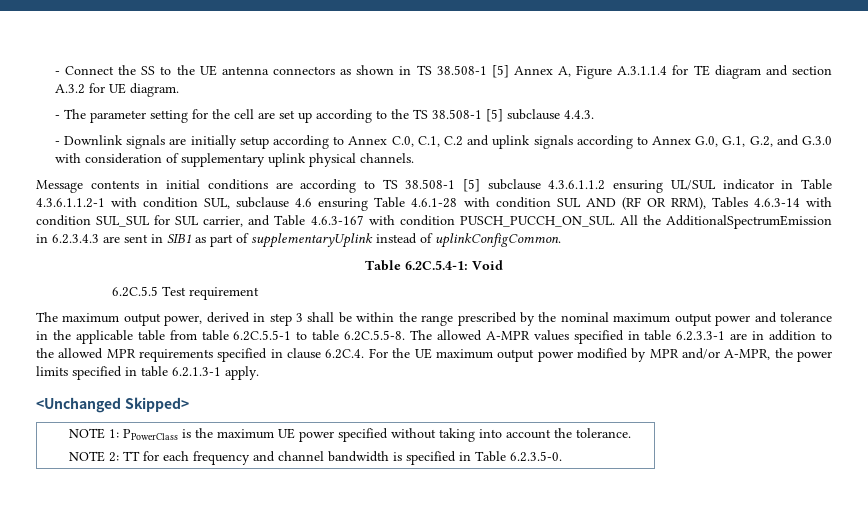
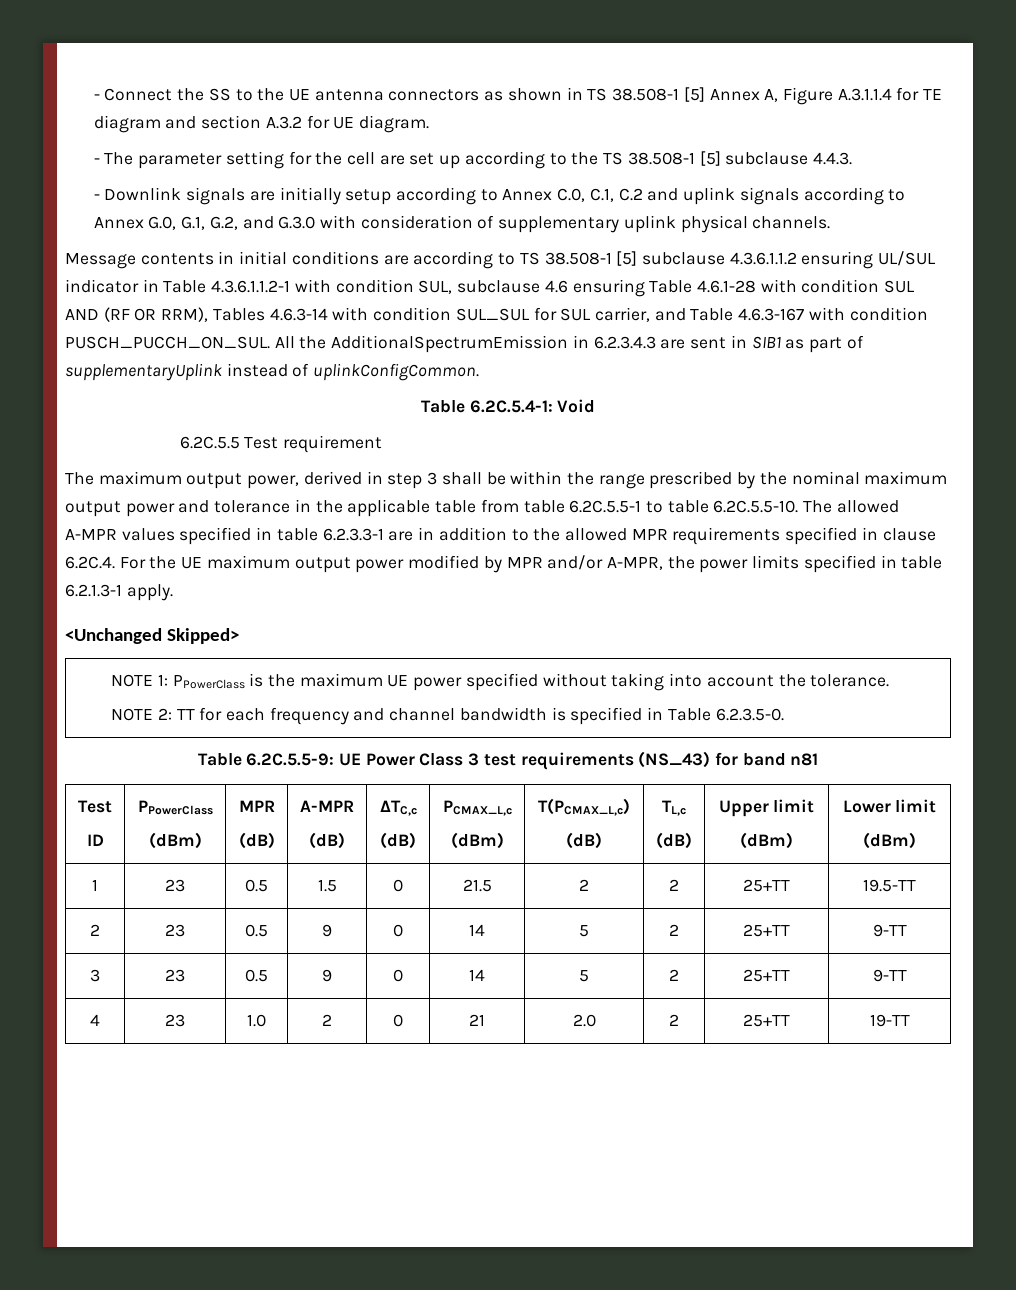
[344,330,406,341] 6.2C.5.5-8. -> [713,500,799,513] 6.2C.5.5-10.
(562, 456) none -> [197,751,819,770] [78,800,112,813] [86,834,104,846] [137,800,213,815] [148,832,202,849] [238,800,275,812] [238,832,275,849] [300,800,354,812] [309,832,345,849] [379,800,417,816] [380,832,416,849] [442,800,512,816] [450,832,504,849] [538,798,630,816] [566,832,602,849] [662,800,686,816] [656,832,692,849] [718,799,815,817] [740,832,793,849] [842,799,937,813] [863,832,916,849] [92,879,98,891] [165,879,185,892] [245,879,268,892] [317,879,337,892] [393,879,403,892] [462,879,492,892] [579,879,589,891] [669,879,679,891] [743,879,790,892] [863,879,916,892] [90,924,100,936] [165,924,185,937] [245,924,268,937] [322,924,332,937] [393,924,403,937] [469,924,485,936] [579,925,589,937] [669,924,679,936] [743,924,790,937] [872,924,907,937] [90,969,100,982] [165,969,185,982] [245,969,268,982] [322,969,332,982] [393,969,403,982] [469,969,485,981] [579,970,589,982] [669,969,679,981] [743,969,790,982] [872,969,907,982] [90,1014,100,1026] [165,1014,185,1027] [247,1014,266,1027] [322,1014,332,1026] [393,1014,403,1027] [469,1014,485,1026] [572,1014,596,1027] [669,1014,679,1026] [743,1014,790,1027] [869,1014,910,1027] // Table 6.2C.5.5-9: UE Power Class 3 test requirements (NS_43) for band n81 // Test // ID | PPowerClass // (dBm) | MPR // (dB) | A-MPR // (dB) | ΔTC,c // (dB) | PCMAX_L,c // (dBm) | T(PCMAX_L,c) // (dB) | TL,c // (dB) | Upper limit // (dBm) | Lower limit // (dBm) // 1 | 23 | 0.5 | 1.5 | 0 | 21.5 | 2 | 2 | 25+TT | 19.5-TT // 2 | 23 | 0.5 | 9 | 0 | 14 | 5 | 2 | 25+TT | 9-TT // 3 | 23 | 0.5 | 9 | 0 | 14 | 5 | 2 | 25+TT | 9-TT // 4 | 23 | 1.0 | 2 | 0 | 21 | 2.0 | 2 | 25+TT | 19-TT

